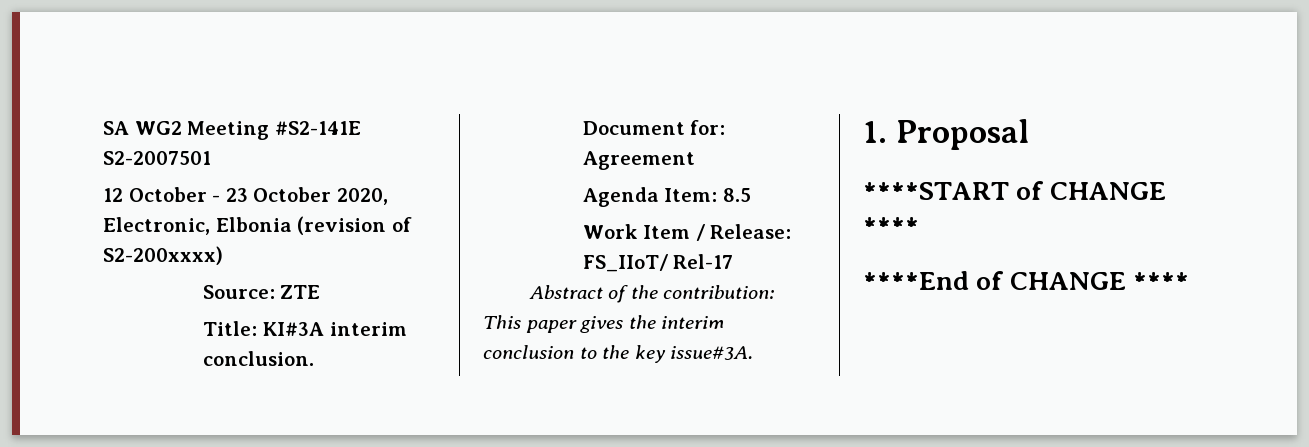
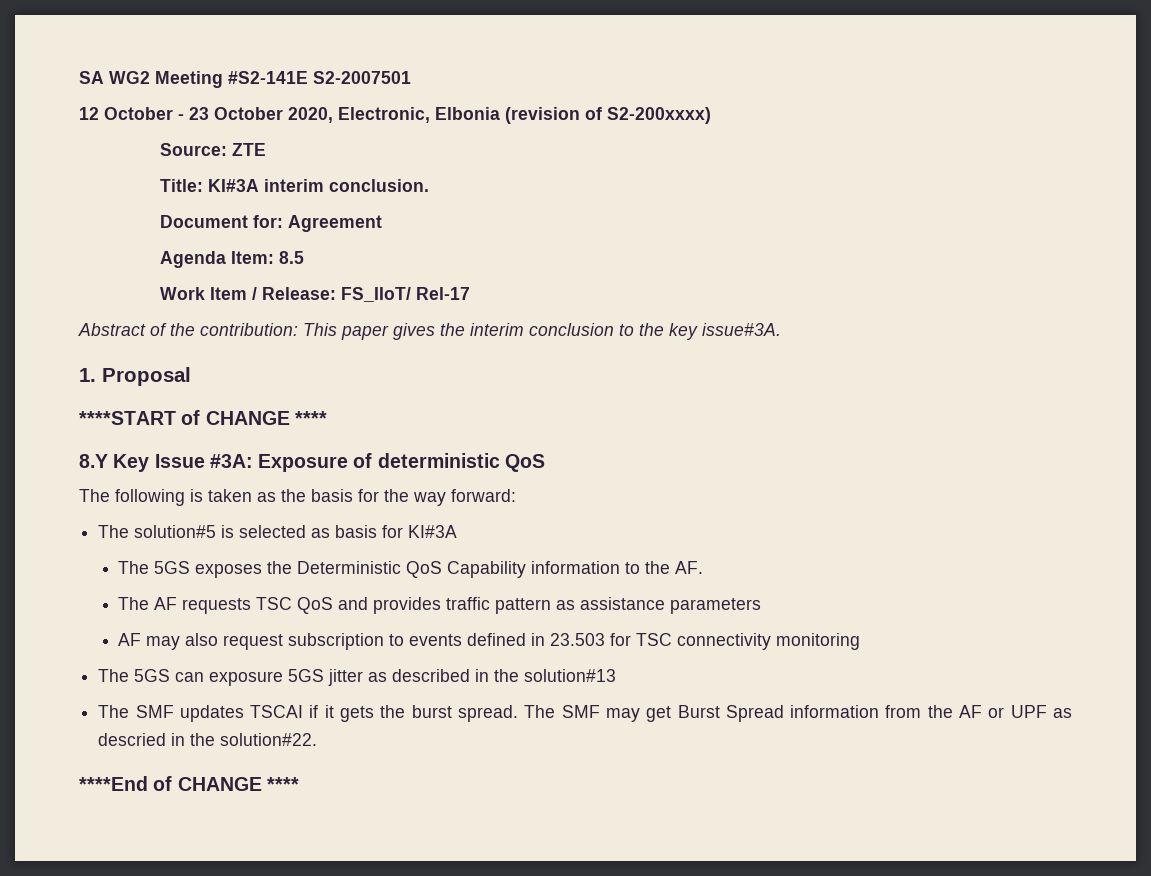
(919, 226) none -> [79,453,545,472] [79,489,516,506] [98,525,458,538] [118,561,704,578] [118,597,762,614] [118,633,861,650] [98,669,617,686] [98,705,1072,722] [98,733,318,746] // 8.Y Key Issue #3A: Exposure of deterministic QoS // The following is taken as the basis for the way forward: // The solution#5 is selected as basis for KI#3A // The 5GS exposes the Deterministic QoS Capability information to the AF. // The AF requests TSC QoS and provides traffic pattern as assistance parameters // AF may also request subscription to events defined in 23.503 for TSC connectivity monitoring // The 5GS can exposure 5GS jitter as described in the solution#13 // The SMF updates TSCAI if it gets the burst spread. The SMF may get Burst Spread information from the AF or UPF as descried in the solution#22.

